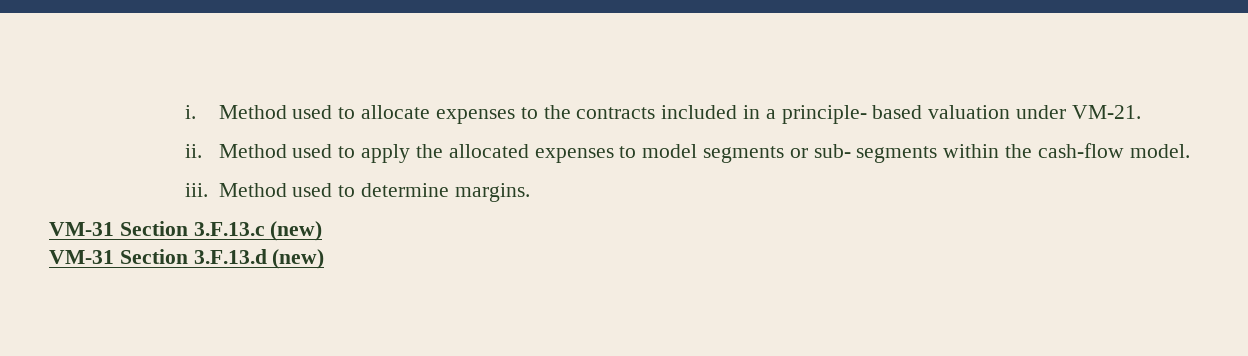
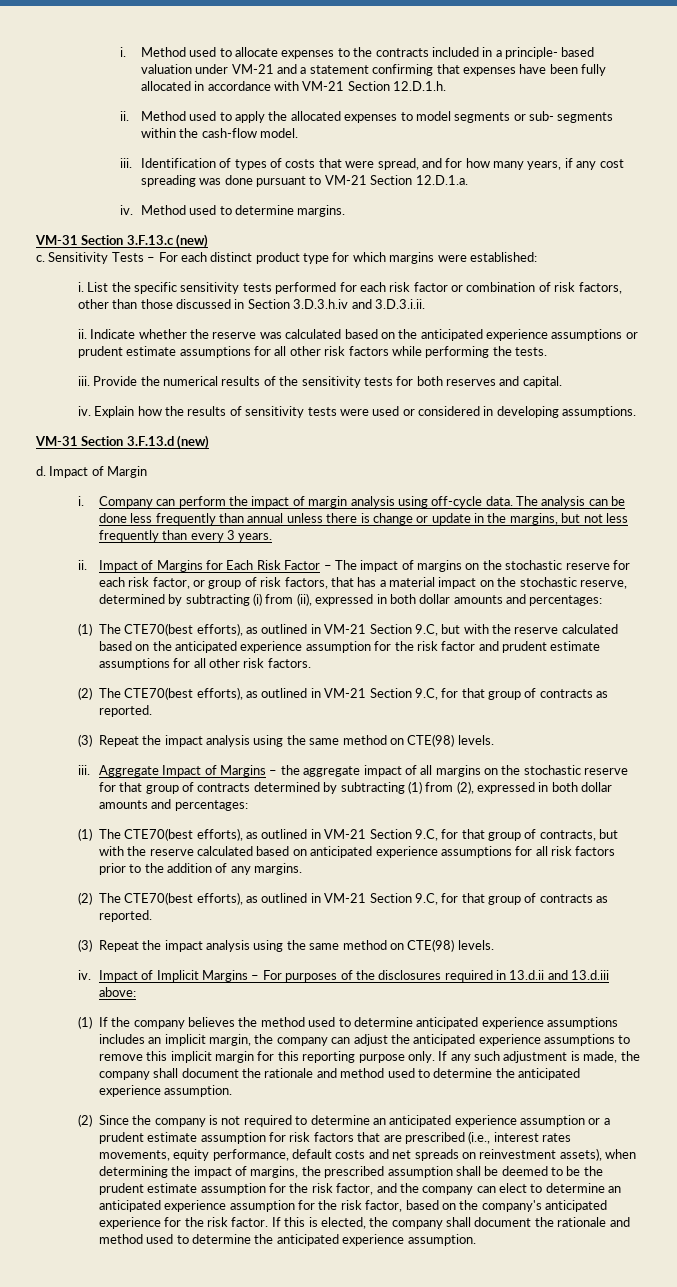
[1071,105,1141,119] VM-21. -> [231,64,607,76] [140,81,447,91] VM-21 and a statement confirming that expenses have been fully allocated in accordance with VM-21 Section 12.D.1.h.
(208, 190) none -> [140,158,624,170] [140,175,468,187] [119,205,133,215] Identification of types of costs that were spread, and for how many years, if any cost spreading was done pursuant to VM-21 Section 12.D.1.a. // iv.
[49,249,325,269] VM-31 Section 3.F.13.d (new) -> [36,252,537,264] [77,282,622,294] [77,299,425,309] [77,329,638,341] [77,346,548,358] [77,376,562,388] [77,406,637,418] [35,435,210,449] [36,466,148,478] [77,496,626,508] [98,513,628,525] [98,530,273,542] [77,560,630,572] [98,577,627,589] [98,593,603,606] [77,623,618,636] [98,641,601,653] [98,658,311,670] [77,687,609,700] [98,705,152,717] [77,734,494,747] [77,765,629,777] [98,781,613,794] [98,799,248,811] [77,828,619,841] [98,846,616,858] [98,863,303,875] [77,892,609,905] [98,910,152,922] [77,939,494,952] [77,970,610,982] [98,987,136,997] [77,1016,619,1029] [98,1034,631,1046] [98,1051,640,1063] [98,1068,581,1080] [98,1085,233,1097] [77,1114,610,1127] [98,1131,572,1144] [98,1148,637,1161] [98,1166,603,1178] [98,1183,622,1195] [98,1200,608,1212] [98,1217,630,1229] [98,1234,476,1246] c. Sensitivity Tests – For each distinct product type for which margins were established: // i. List the specific sensitivity tests performed for each risk factor or combination of risk factors, other than those discussed in Section 3.D.3.h.iv and 3.D.3.i.ii. // ii. Indicate whether the reserve was calculated based on the anticipated experience assumptions or prudent estimate assumptions for all other risk factors while performing the tests. // iii. Provide the numerical results of the sensitivity tests for both reserves and capital. // iv. Explain how the results of sensitivity tests were used or considered in developing assumptions. // VM-31 Section 3.F.13.d (new) // d. Impact of Margin // i. Company can perform the impact of margin analysis using off-cycle data. The analysis can be done less frequently than annual unless there is change or update in the margins, but not less frequently than every 3 years. // ii. Impact of Margins for Each Risk Factor – The impact of margins on the stochastic reserve for each risk factor, or group of risk factors, that has a material impact on the stochastic reserve, determined by subtracting (i) from (ii), expressed in both dollar amounts and percentages: // (1) The CTE70(best efforts), as outlined in VM-21 Section 9.C, but with the reserve calculated based on the anticipated experience assumption for the risk factor and prudent estimate assumptions for all other risk factors. // (2) The CTE70(best efforts), as outlined in VM-21 Section 9.C, for that group of contracts as reported. // (3) Repeat the impact analysis using the same method on CTE(98) levels. // iii. Aggregate Impact of Margins – the aggregate impact of all margins on the stochastic reserve for that group of contracts determined by subtracting (1) from (2), expressed in both dollar amounts and percentages: // (1) The CTE70(best efforts), as outlined in VM-21 Section 9.C, for that group of contracts, but with the reserve calculated based on anticipated experience assumptions for all risk factors prior to the addition of any margins. // (2) The CTE70(best efforts), as outlined in VM-21 Section 9.C, for that group of contracts as reported. // (3) Repeat the impact analysis using the same method on CTE(98) levels. // iv. Impact of Implicit Margins – For purposes of the disclosures required in 13.d.ii and 13.d.iii above: // (1) If the company believes the method used to determine anticipated experience assumptions includes an implicit margin, the company can adjust the anticipated experience assumptions to remove this implicit margin for this reporting purpose only. If any such adjustment is made, the company shall document the rationale and method used to determine the anticipated experience assumption. // (2) Since the company is not required to determine an anticipated experience assumption or a prudent estimate assumption for risk factors that are prescribed (i.e., interest rates movements, equity performance, default costs and net spreads on reinvestment assets), when determining the impact of margins, the prescribed assumption shall be deemed to be the prudent estimate assumption for the risk factor, and the company can elect to determine an anticipated experience assumption for the risk factor, based on the company's anticipated experience for the risk factor. If this is elected, the company shall document the rationale and method used to determine the anticipated experience assumption.

